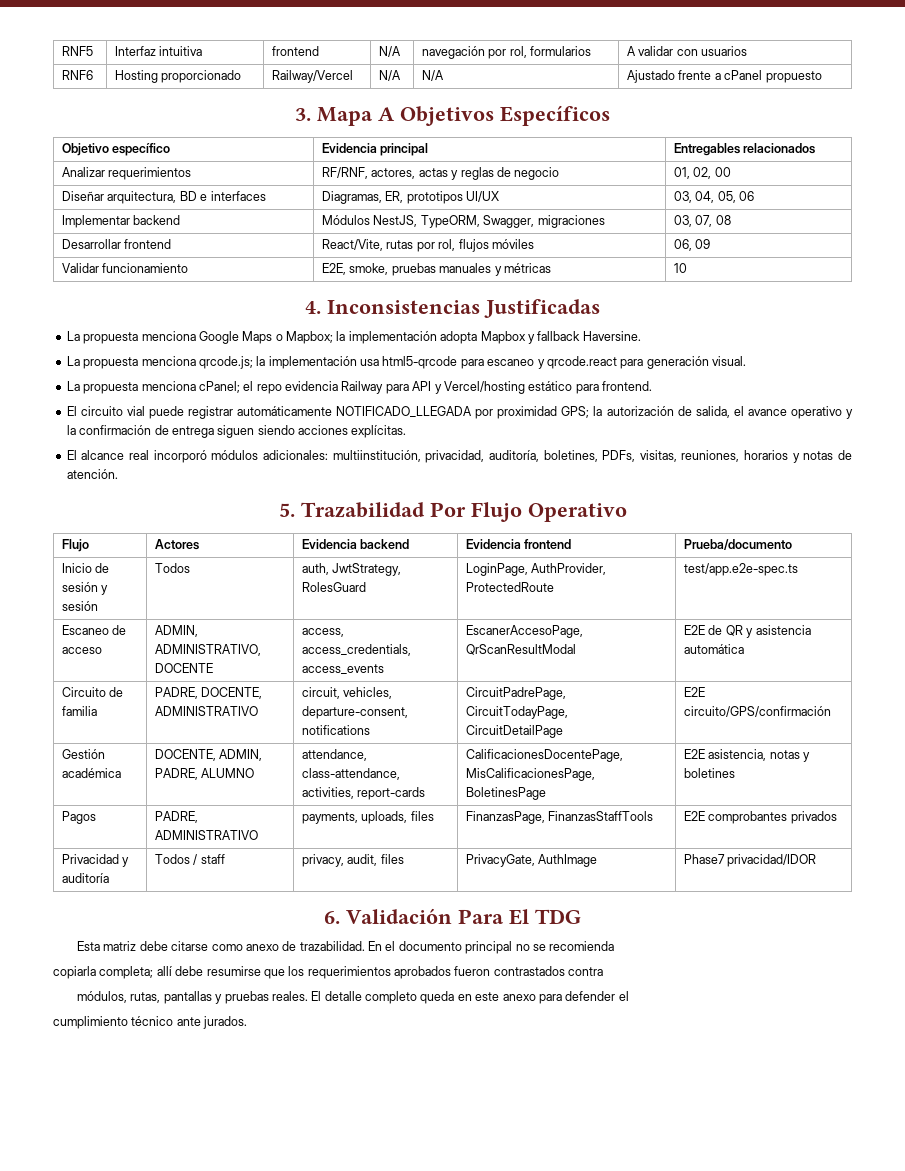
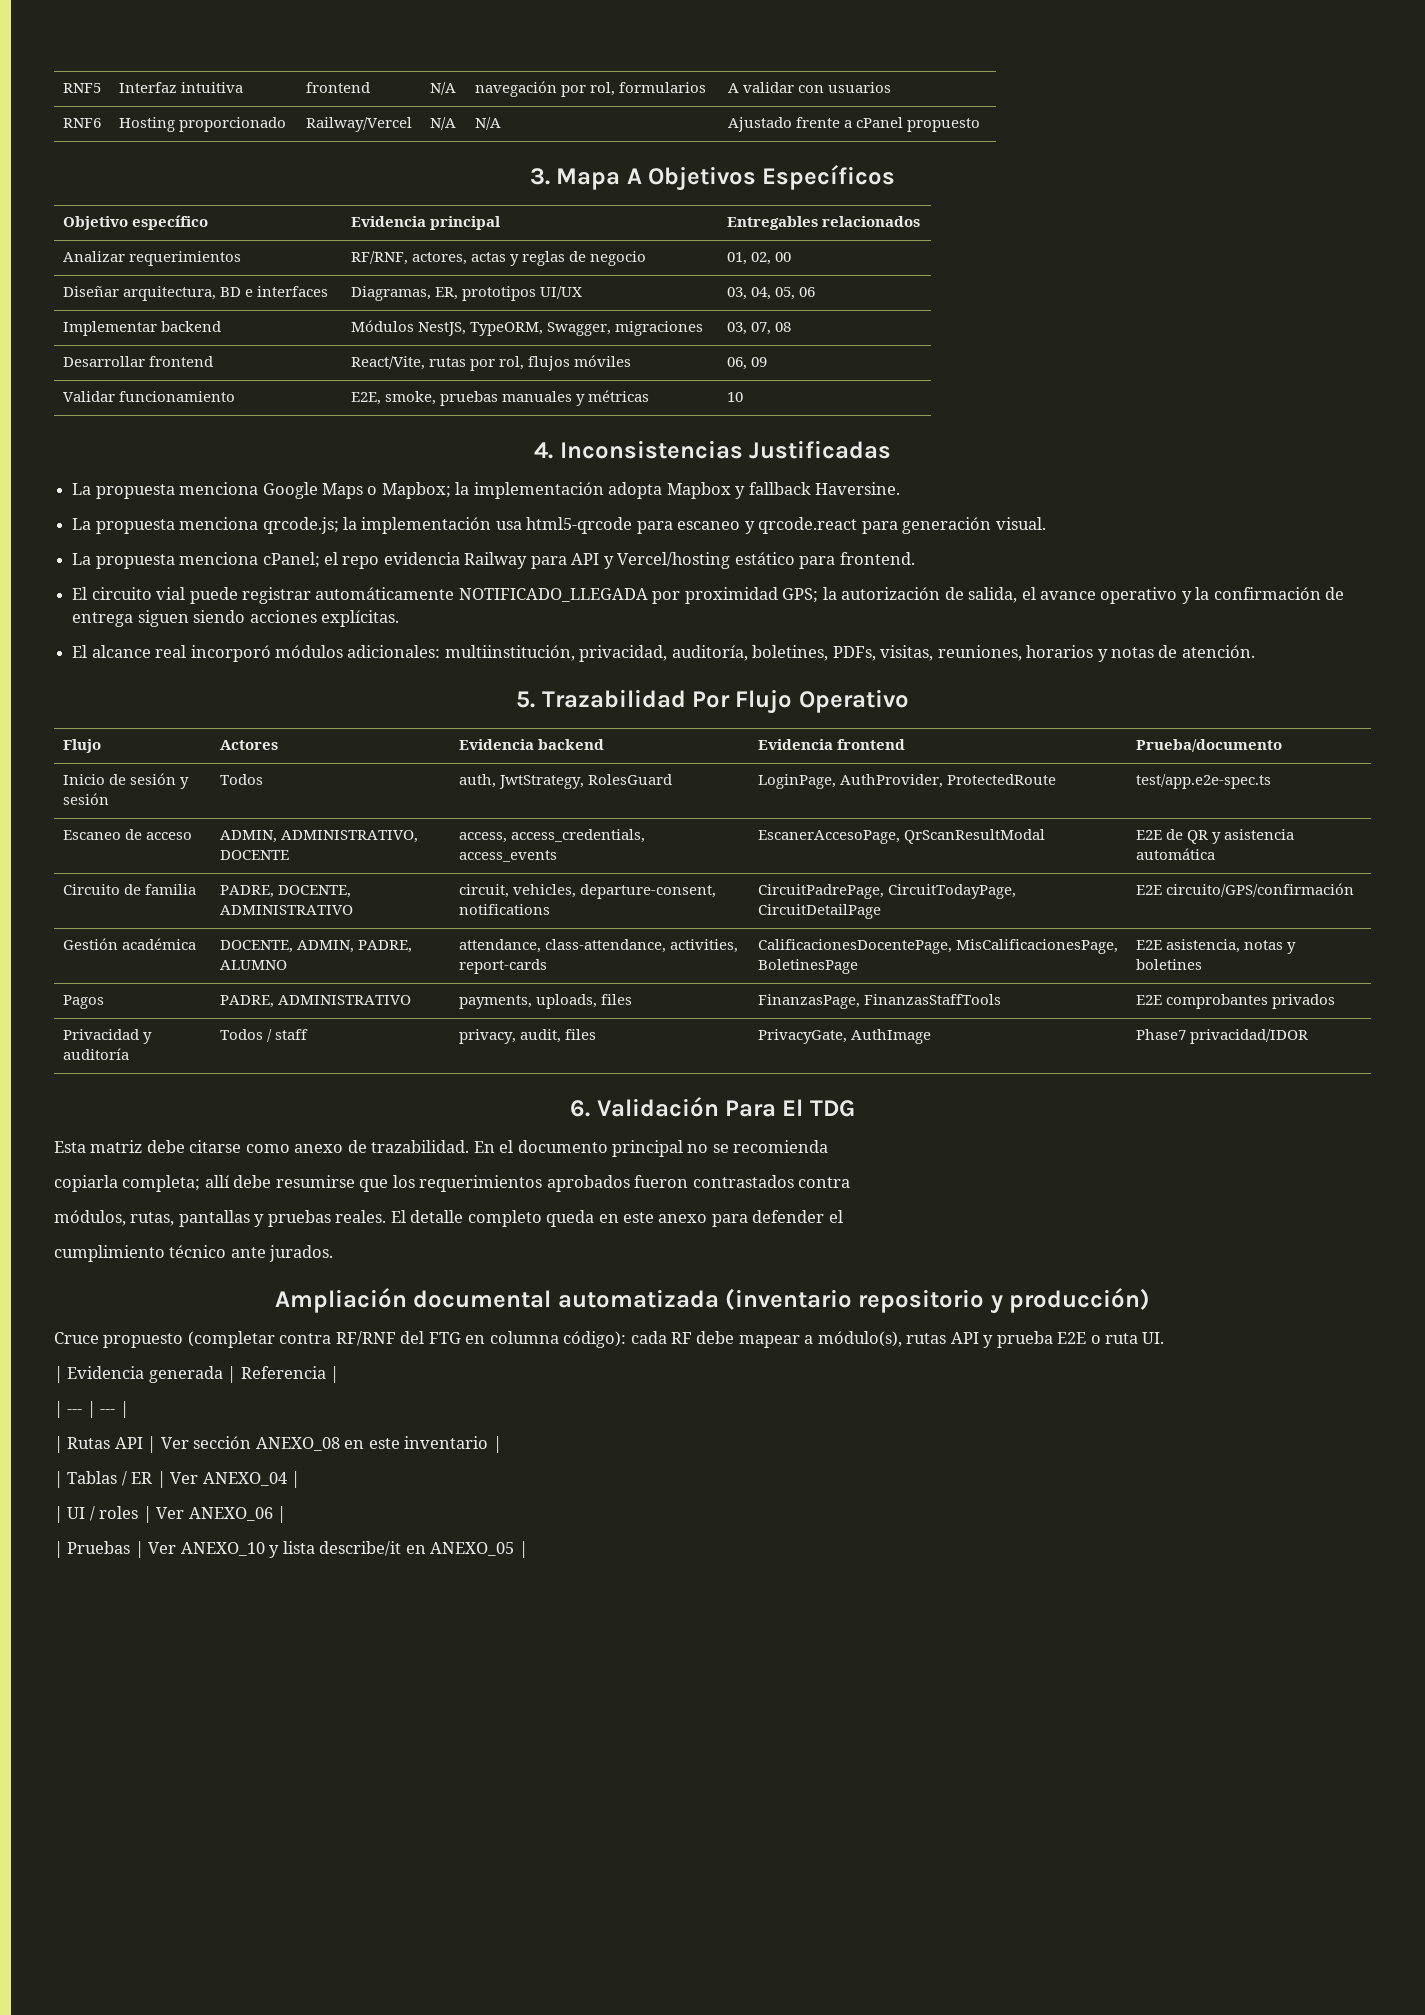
(248, 1022) none -> [274,1288,1151,1314] [54,1331,1165,1348] [54,1366,340,1383] [54,1401,129,1418] [54,1436,502,1453] [54,1471,301,1488] [54,1506,287,1523] [54,1541,528,1558] // Ampliación documental automatizada (inventario repositorio y producción) // Cruce propuesto (completar contra RF/RNF del FTG en columna código): cada RF debe mapear a módulo(s), rutas API y prueba E2E o ruta UI. // | Evidencia generada | Referencia | // | --- | --- | // | Rutas API | Ver sección ANEXO_08 en este inventario | // | Tablas / ER | Ver ANEXO_04 | // | UI / roles | Ver ANEXO_06 | // | Pruebas | Ver ANEXO_10 y lista describe/it en ANEXO_05 |

